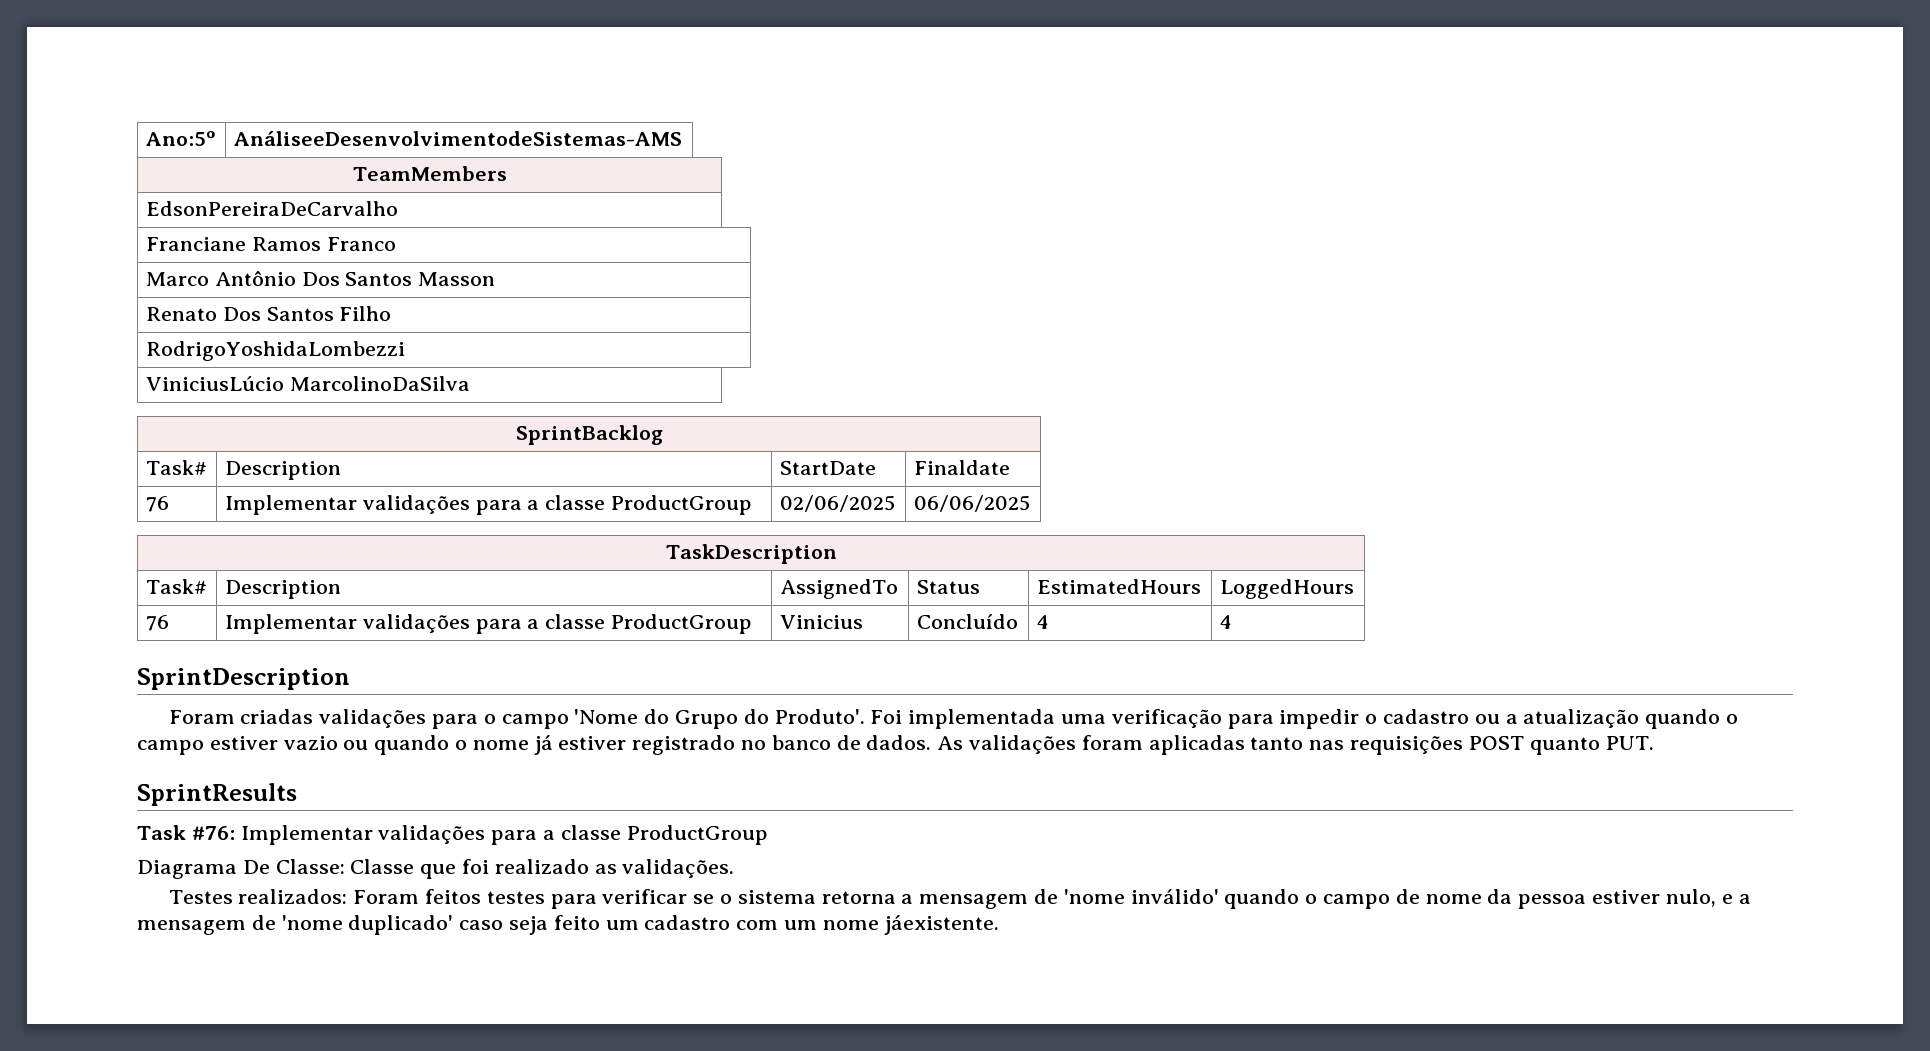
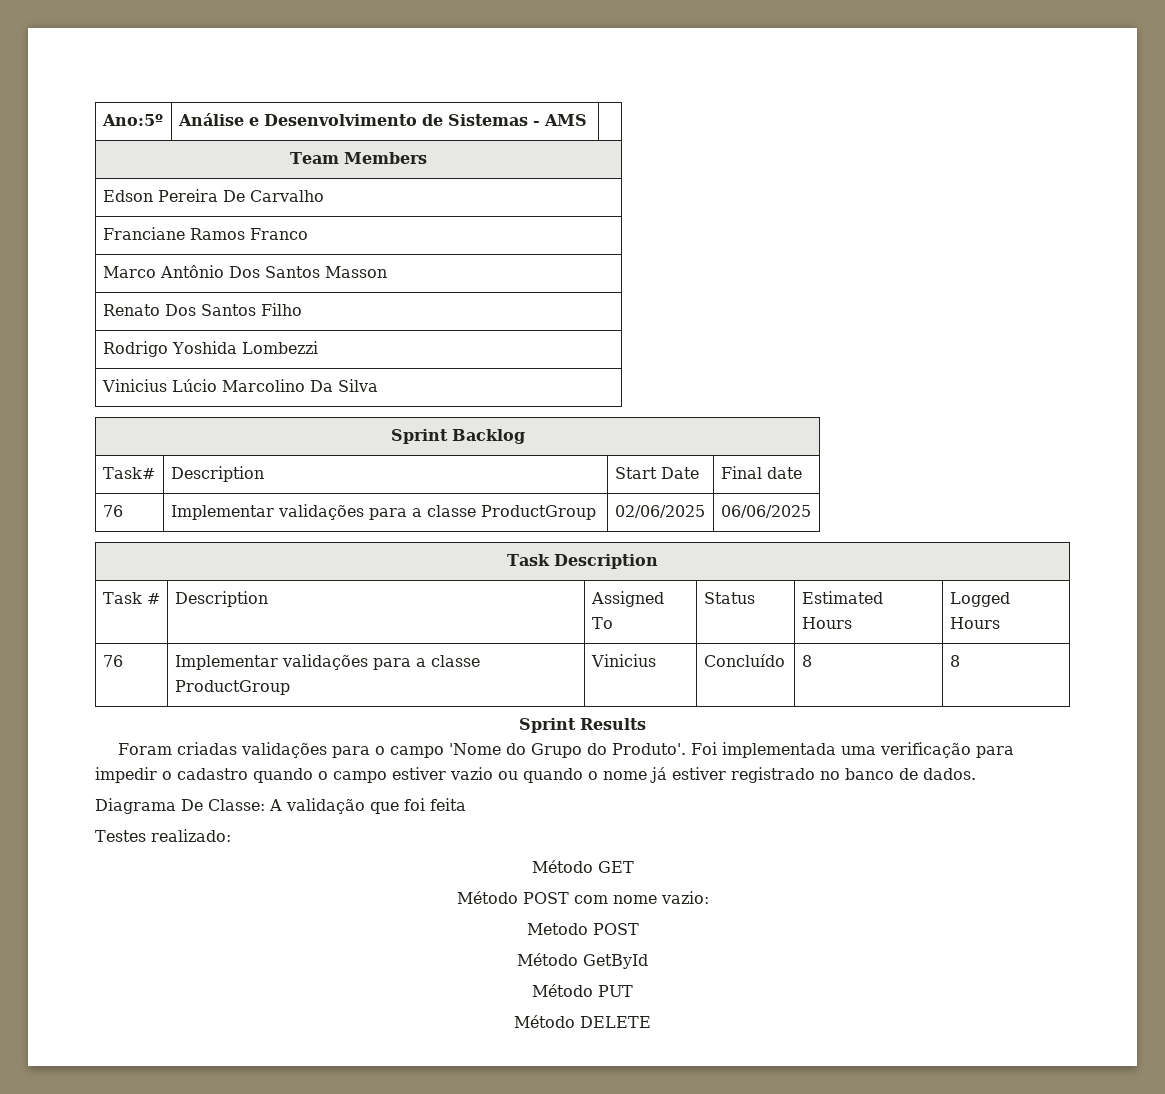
[233,131,682,146] [352,166,507,181] [145,201,398,216] AnáliseeDesenvolvimentodeSistemas-AMS // TeamMembers // EdsonPereiraDeCarvalho -> [177,113,587,126] [290,152,427,164] [102,189,324,202] Análise e Desenvolvimento de Sistemas - AMS | // Team Members // Edson Pereira De Carvalho
[145,341,405,361] [145,376,470,391] [515,425,663,445] [145,460,207,475] [224,461,341,480] [779,461,876,475] [913,460,1010,475] RodrigoYoshidaLombezzi // ViniciusLúcio MarcolinoDaSilva // SprintBacklog // Task# | Description | StartDate | Finaldate -> [102,341,318,357] [101,379,378,392] [390,429,525,444] [102,467,155,479] [170,466,264,482] [614,467,699,479] [720,466,802,479] Rodrigo Yoshida Lombezzi // Vinicius Lúcio Marcolino Da Silva // Sprint Backlog // Task# | Description | Start Date | Final date
[665,544,837,564] [145,579,207,594] [224,580,341,599] [779,579,898,599] TaskDescription // Task# | Description | AssignedTo -> [507,554,658,569] [102,592,160,604] [174,591,268,607] [590,591,664,607] [591,617,613,629] Task Description // Task # | Description | Assigned To
[1036,579,1201,594] [1219,579,1354,599] EstimatedHours | LoggedHours -> [801,591,883,604] [801,617,852,629] [949,592,1010,607] [949,617,1000,629] Estimated Hours | Logged Hours
[1036,615,1049,629] [1219,615,1232,629] [137,668,350,690] 4 | 4 // SprintDescription -> [801,655,812,667] [949,655,960,667] [519,718,646,733] 8 | 8 // Sprint Results
[1474,709,1640,728] ou a atualização -> (248, 774) none
[937,735,1654,755] [137,783,297,806] [137,825,768,845] [137,859,735,879] [168,889,1751,909] [137,915,999,935] As validações foram aplicadas tanto nas requisições POST quanto PUT. // SprintResults // Task #76: Implementar validações para a classe ProductGroup // Diagrama De Classe: Classe que foi realizado as validações. // Testes realizados: Foram feitos testes para verificar se o sistema retorna a mensagem de 'nome inválido' quando o campo de nome da pessoa estiver nulo, e a mensagem de 'nome duplicado' caso seja feito um cadastro com um nome jáexistente. -> [95,798,466,814] [95,829,231,842] [531,860,634,873] [456,891,709,904] [526,923,639,935] [517,953,648,969] [532,984,633,997] [514,1015,651,1028] // Diagrama De Classe: A validação que foi feita // Testes realizado: // Método GET // Método POST com nome vazio: // Metodo POST // Método GetById // Método PUT // Método DELETE

